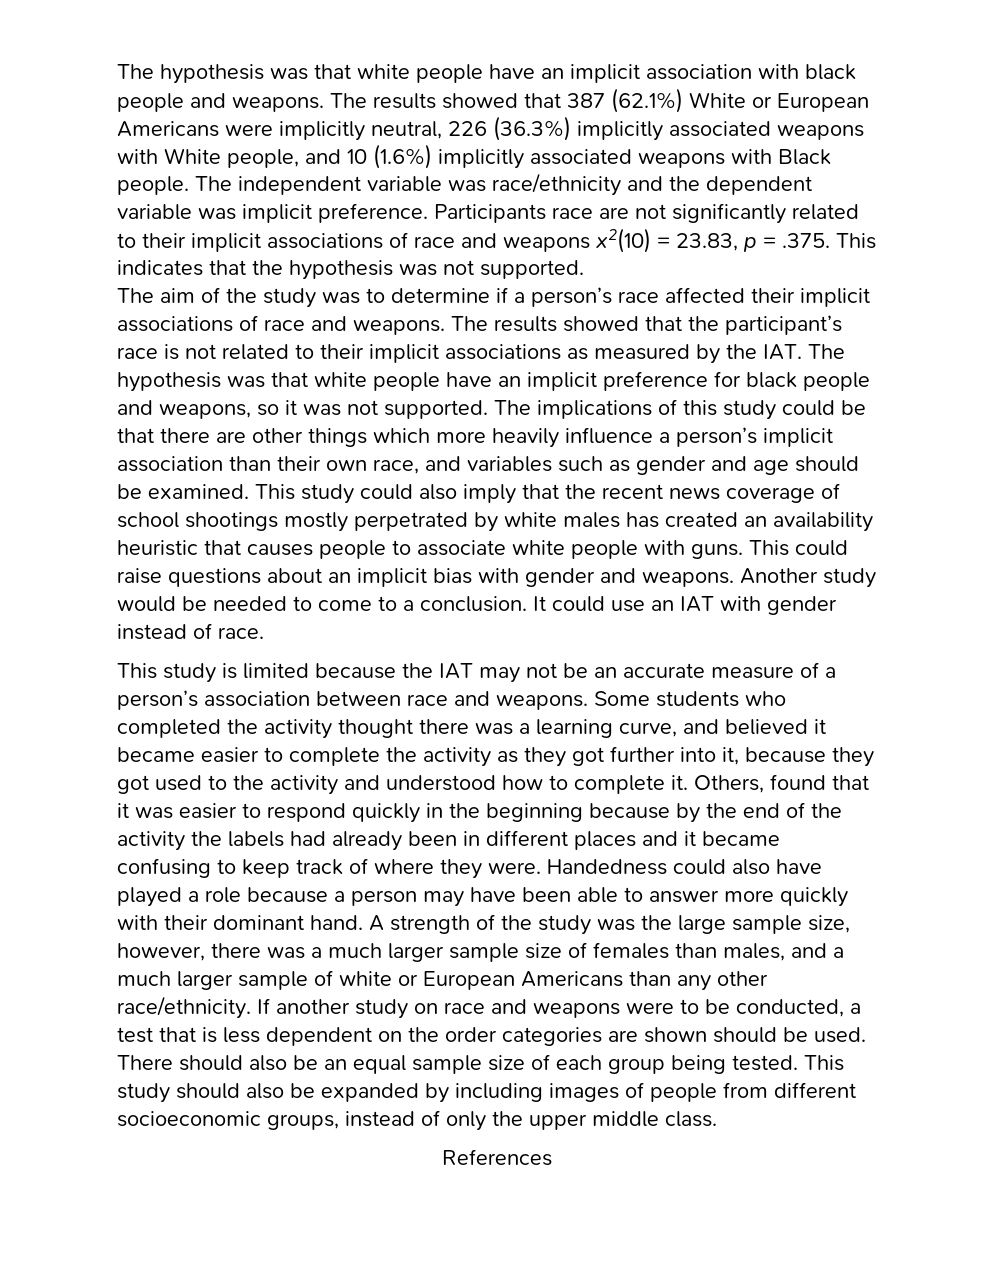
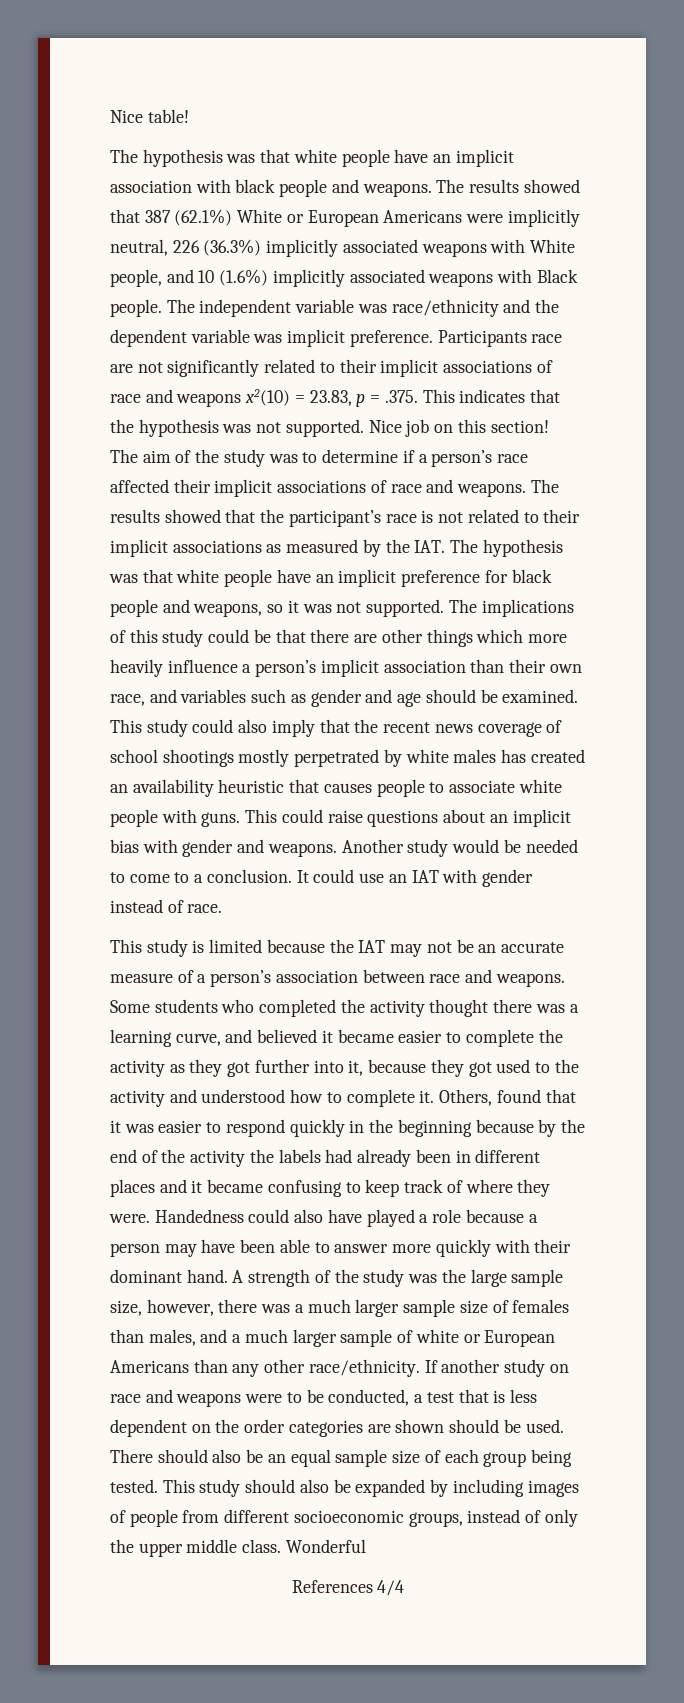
(117, 71) none -> [110,109,189,123] Nice table! //
(584, 269) none -> [368,419,549,437] Nice job on this section!
(717, 1119) none -> [285,1539,366,1553] Wonderful
(552, 1157) none -> [377,1580,405,1596] 4/4

